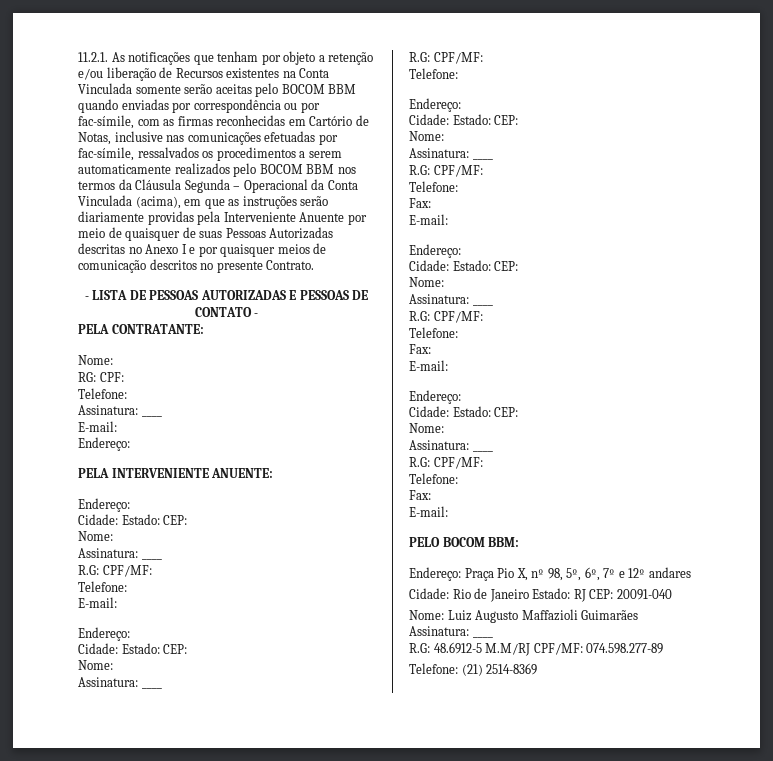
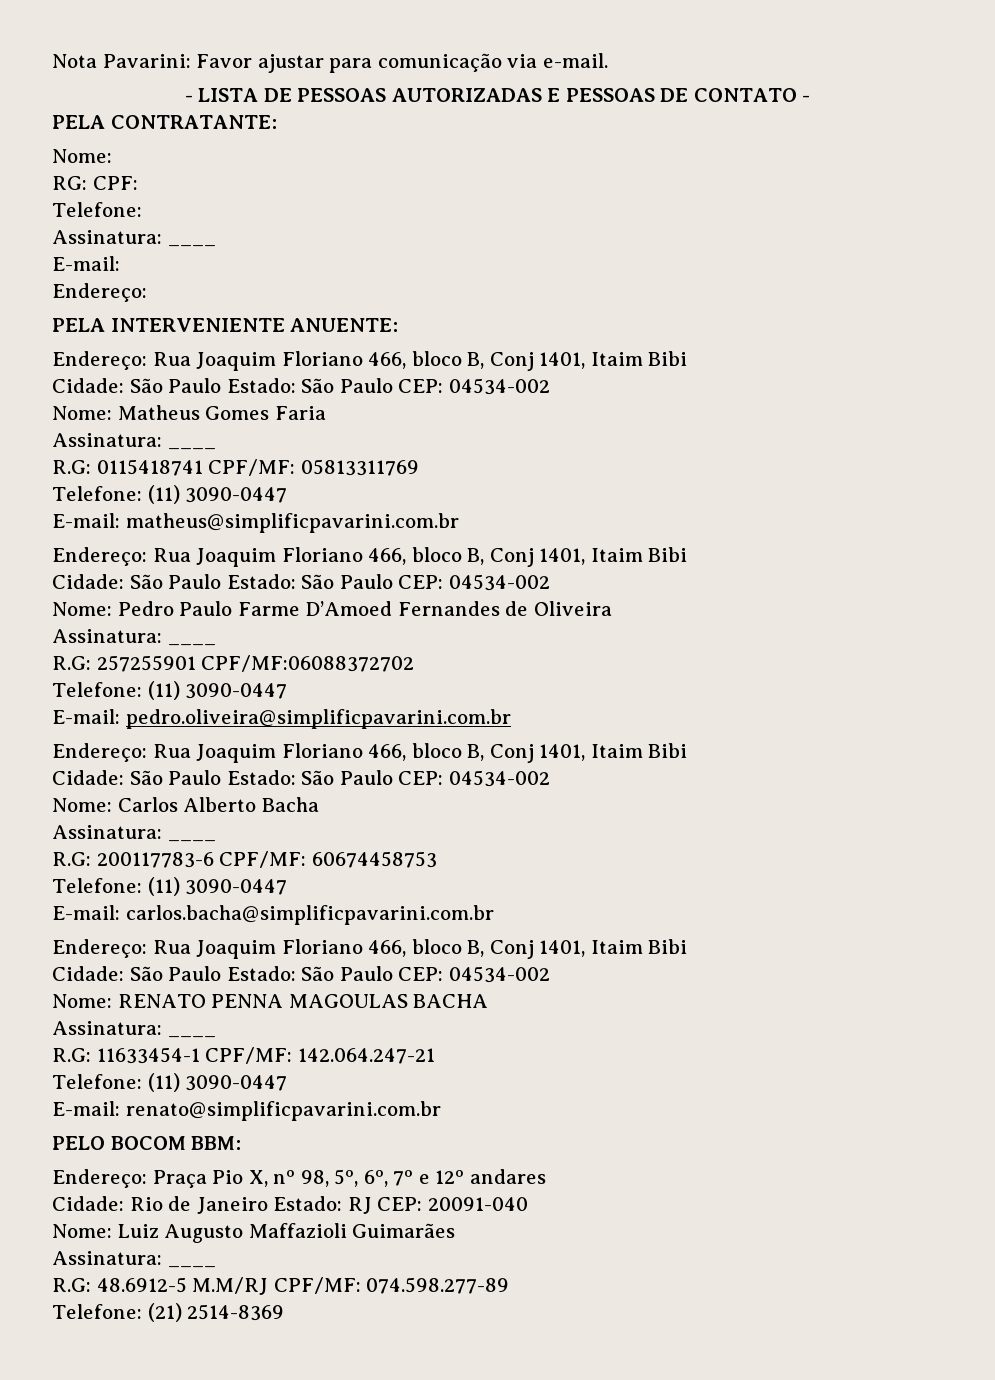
[78,51,374,65] [78,67,330,81] [78,83,357,97] [78,99,320,113] [78,115,369,129] [78,131,338,145] [78,147,342,161] [78,163,356,177] [78,179,358,193] [78,195,329,209] [78,211,367,225] [78,227,334,241] [78,243,327,257] [78,259,315,273] 11.2.1. As notificações que tenham por objeto a retenção e/ou liberação de Recursos existentes na Conta Vinculada somente serão aceitas pelo BOCOM BBM quando enviadas por correspondência ou por fac-símile, com as firmas reconhecidas em Cartório de Notas, inclusive nas comunicações efetuadas por fac-símile, ressalvados os procedimentos a serem automaticamente realizados pelo BOCOM BBM nos termos da Cláusula Segunda – Operacional da Conta Vinculada (acima), em que as instruções serão diariamente providas pela Interveniente Anuente por meio de quaisquer de suas Pessoas Autorizadas descritas no Anexo I e por quaisquer meios de comunicação descritos no presente Contrato. -> [52,53,608,73] Nota Pavarini: Favor ajustar para comunicação via e-mail.
[78,514,188,525] [78,531,113,541] [78,548,138,558] [141,558,162,560] [78,565,152,577] [78,581,127,592] [78,597,117,608] [78,627,130,641] [78,643,188,654] [78,660,113,670] [78,677,138,687] [141,687,162,689] [409,52,483,64] [409,68,458,79] [409,98,461,112] [409,114,519,125] [409,131,444,141] [409,148,469,158] [472,158,493,160] [409,165,483,177] [409,181,458,192] [409,198,431,208] [409,214,448,225] [409,244,461,258] [409,260,519,271] [409,277,444,287] [409,294,469,304] [472,304,493,306] [409,311,483,323] [409,327,458,338] [409,344,431,354] [409,360,448,371] [409,390,461,404] [409,406,519,417] [409,423,444,433] [409,440,469,450] [472,450,493,452] [409,457,483,469] [409,473,458,484] [409,490,431,500] [409,506,448,517] // Cidade: Estado: CEP: // Nome: // Assinatura: ____ // R.G: CPF/MF: // Telefone: // E-mail: // Endereço: // Cidade: Estado: CEP: // Nome: // Assinatura: ____ // R.G: CPF/MF: // Telefone: // Endereço: // Cidade: Estado: CEP: // Nome: // Assinatura: ____ // R.G: CPF/MF: // Telefone: // Fax: // E-mail: // Endereço: // Cidade: Estado: CEP: // Nome: // Assinatura: ____ // R.G: CPF/MF: // Telefone: // Fax: // E-mail: // Endereço: // Cidade: Estado: CEP: // Nome: // Assinatura: ____ // R.G: CPF/MF: // Telefone: // Fax: // E-mail: -> [152,351,688,371] [52,378,550,395] [52,405,326,420] [52,433,162,447] [167,447,216,450] [52,459,419,476] [52,485,288,504] [52,513,459,533] [52,547,688,567] [52,574,550,591] [52,601,612,616] [52,629,162,643] [167,643,216,646] [52,655,415,672] [52,681,288,700] [52,709,511,729] [52,743,688,763] [52,770,550,787] [52,797,319,812] [52,825,162,839] [167,839,216,842] [52,851,437,868] [52,877,288,896] [52,905,494,925] [52,939,688,959] [52,966,550,983] [52,994,489,1008] [52,1021,162,1035] [167,1035,216,1038] [52,1047,435,1064] [52,1073,288,1092] [52,1101,441,1121] Rua Joaquim Floriano 466, bloco B, Conj 1401, Itaim Bibi // Cidade: São Paulo Estado: São Paulo CEP: 04534-002 // Nome: Matheus Gomes Faria // Assinatura: ____ // R.G: 0115418741 CPF/MF: 05813311769 // Telefone: (11) 3090-0447 // E-mail: matheus@simplificpavarini.com.br // Endereço: Rua Joaquim Floriano 466, bloco B, Conj 1401, Itaim Bibi // Cidade: São Paulo Estado: São Paulo CEP: 04534-002 // Nome: Pedro Paulo Farme D’Amoed Fernandes de Oliveira // Assinatura: ____ // R.G: 257255901 CPF/MF:06088372702 // Telefone: (11) 3090-0447 // E-mail: pedro.oliveira@simplificpavarini.com.br // Endereço: Rua Joaquim Floriano 466, bloco B, Conj 1401, Itaim Bibi // Cidade: São Paulo Estado: São Paulo CEP: 04534-002 // Nome: Carlos Alberto Bacha // Assinatura: ____ // R.G: 200117783-6 CPF/MF: 60674458753 // Telefone: (11) 3090-0447 // E-mail: carlos.bacha@simplificpavarini.com.br // Endereço: Rua Joaquim Floriano 466, bloco B, Conj 1401, Itaim Bibi // Cidade: São Paulo Estado: São Paulo CEP: 04534-002 // Nome: RENATO PENNA MAGOULAS BACHA // Assinatura: ____ // R.G: 11633454-1 CPF/MF: 142.064.247-21 // Telefone: (11) 3090-0447 // E-mail: renato@simplificpavarini.com.br

